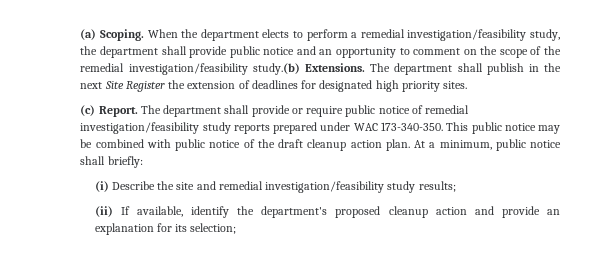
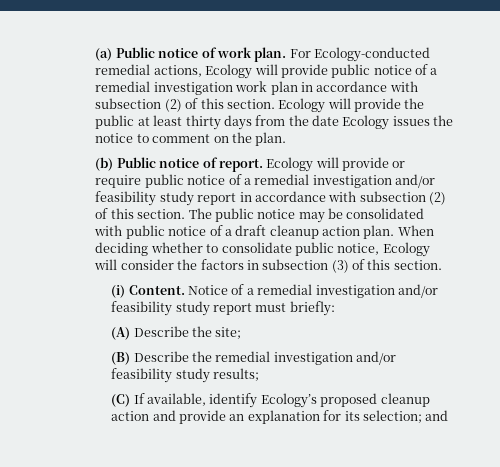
[100,29,560,41] [80,46,561,58] [80,63,561,75] [80,80,468,92] [80,105,250,117] Scoping. When the department elects to perform a remedial investigation/feasibility study, the department shall provide public notice and an opportunity to comment on the scope of the remedial investigation/feasibility study.(b) Extensions. The department shall publish in the next Site Register the extension of deadlines for designated high priority sites. // (c) Report. The department shall -> [115,47,431,62] [95,64,438,79] [95,81,418,95] [95,98,425,113] [95,115,454,130] [95,132,287,146] [95,157,339,172] Public notice of work plan. For Ecology-conducted remedial actions, Ecology will provide public notice of a remedial investigation work plan in accordance with subsection (2) of this section. Ecology will provide the public at least thirty days from the date Ecology issues the notice to comment on the plan. // (b) Public notice of report. Ecology will
[425,105,470,114] [80,122,469,134] remedial investigation/feasibility study reports prepared under WAC 173-340-350. This -> [243,174,436,188] [95,191,447,206] [95,208,212,219] a remedial investigation and/or feasibility study report in accordance with subsection (2) of this section. The
[95,139,144,148] combined -> [346,208,425,219] consolidated
[257,139,275,148] the -> [224,229,232,236] a
[414,139,561,151] [80,156,106,165] At a minimum, public notice shall -> [397,225,434,236] [95,242,430,257] [94,259,442,273] [111,284,438,298] [111,301,287,316] When deciding whether to consolidate public notice, Ecology will consider the factors in subsection (3) of this section. // (i) Content. Notice of a remedial investigation and/or feasibility study report must
[94,181,385,193] (i) Describe the site and remedial investigation/feasibility -> [111,326,242,340] [111,351,397,365] [111,368,173,383] (A) Describe the site; // (B) Describe the remedial investigation and/or feasibility
[94,206,113,217] (ii) -> [111,394,131,407] (C)
[237,206,328,218] the department's -> [260,393,317,408] Ecology’s
(237, 228) none -> [425,410,449,421] and

